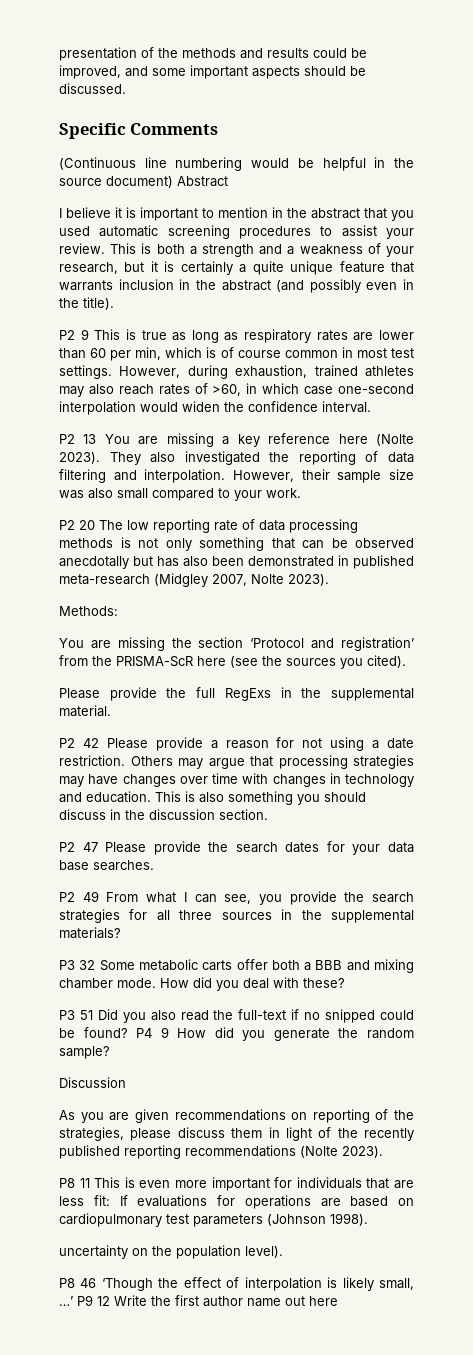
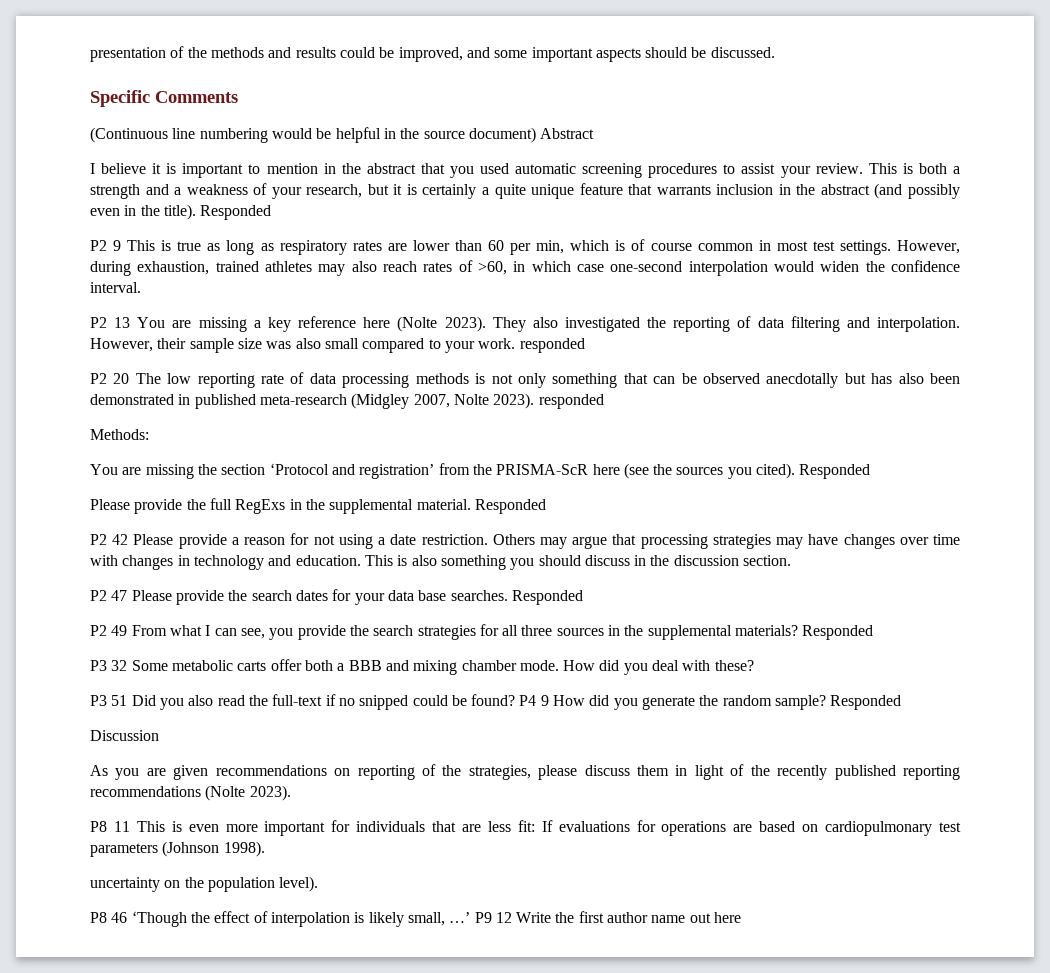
(114, 303) none -> [200,205,272,220] Responded
(301, 493) none -> [519,338,585,353] responded
(329, 580) none -> [538,394,604,409] responded
(406, 661) none -> [799,464,871,479] Responded
(111, 711) none -> [474,499,546,514] Responded
(154, 865) none -> [511,590,583,605] Responded
(121, 933) none -> [802,625,874,640] Responded
(110, 1052) none -> [830,695,902,710] Responded

